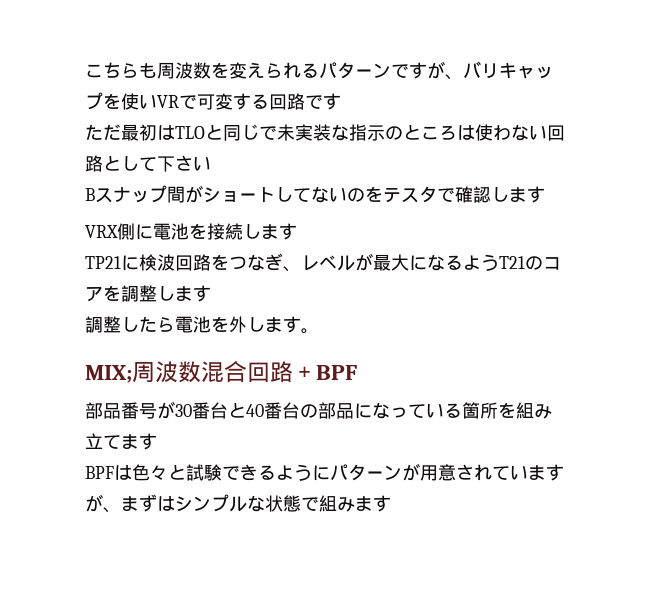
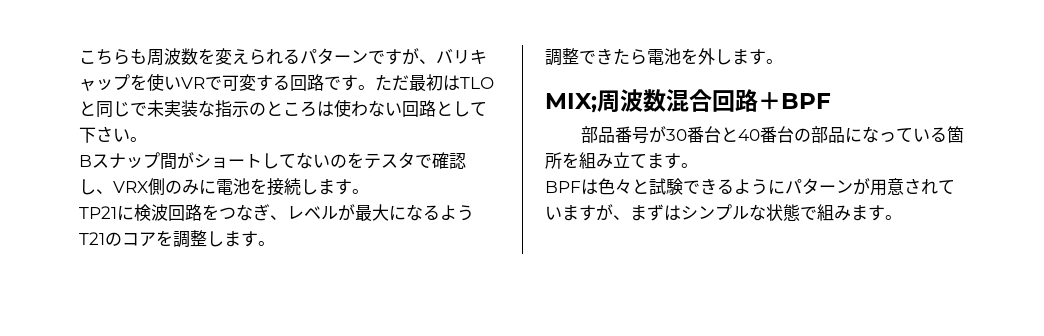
(341, 101) // -> [358,85,375,90] 。
(211, 163) none -> [130,137,147,142] 。
[509,186,545,203] [85,223,135,240] ます // VRX側 -> [96,178,199,195] 、VRX側のみ
(297, 231) none -> [352,189,369,194] 。
[85,316,139,333] // 調整し -> [258,241,275,246] [545,48,613,66] 。 // 調整でき
(157, 441) none -> [681,163,698,168] 。
(391, 503) none -> [885,215,902,220] 。

